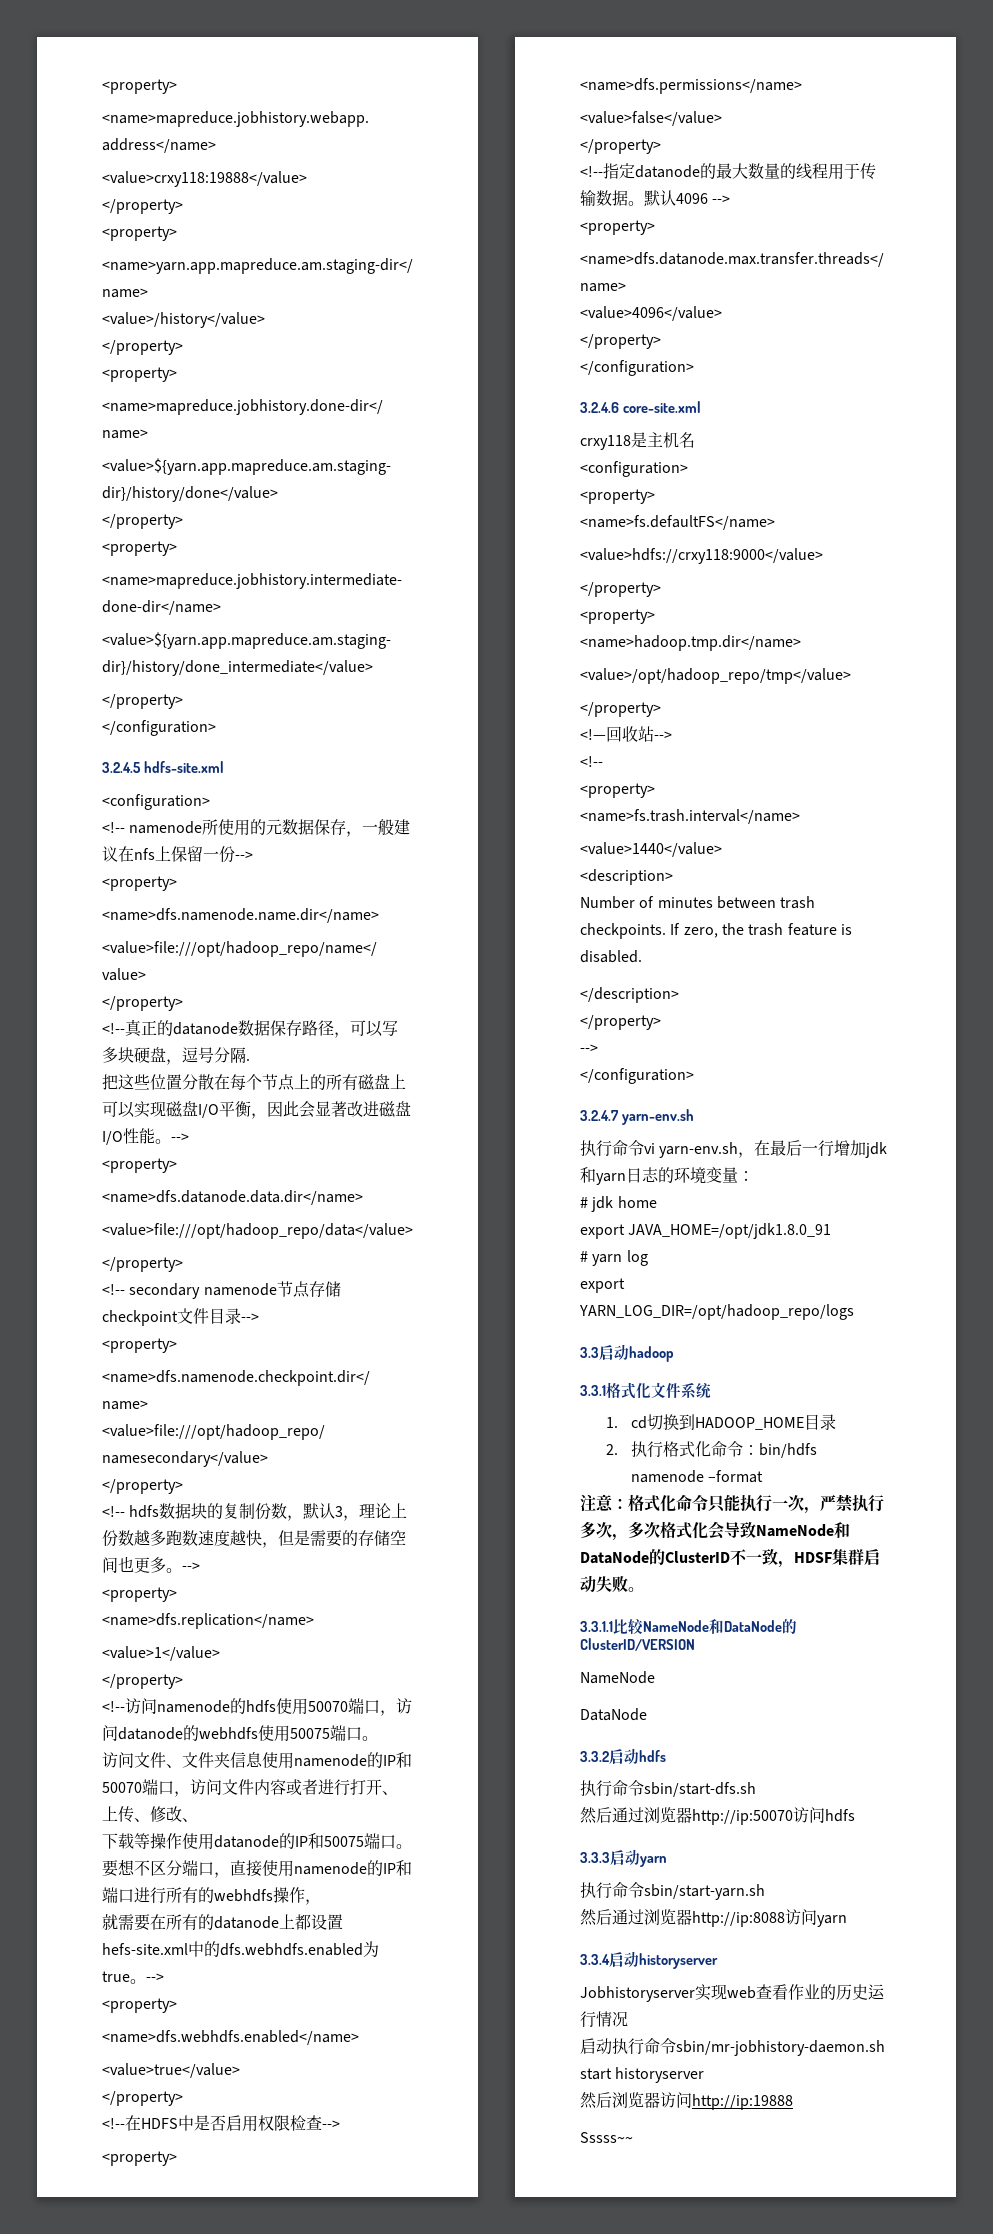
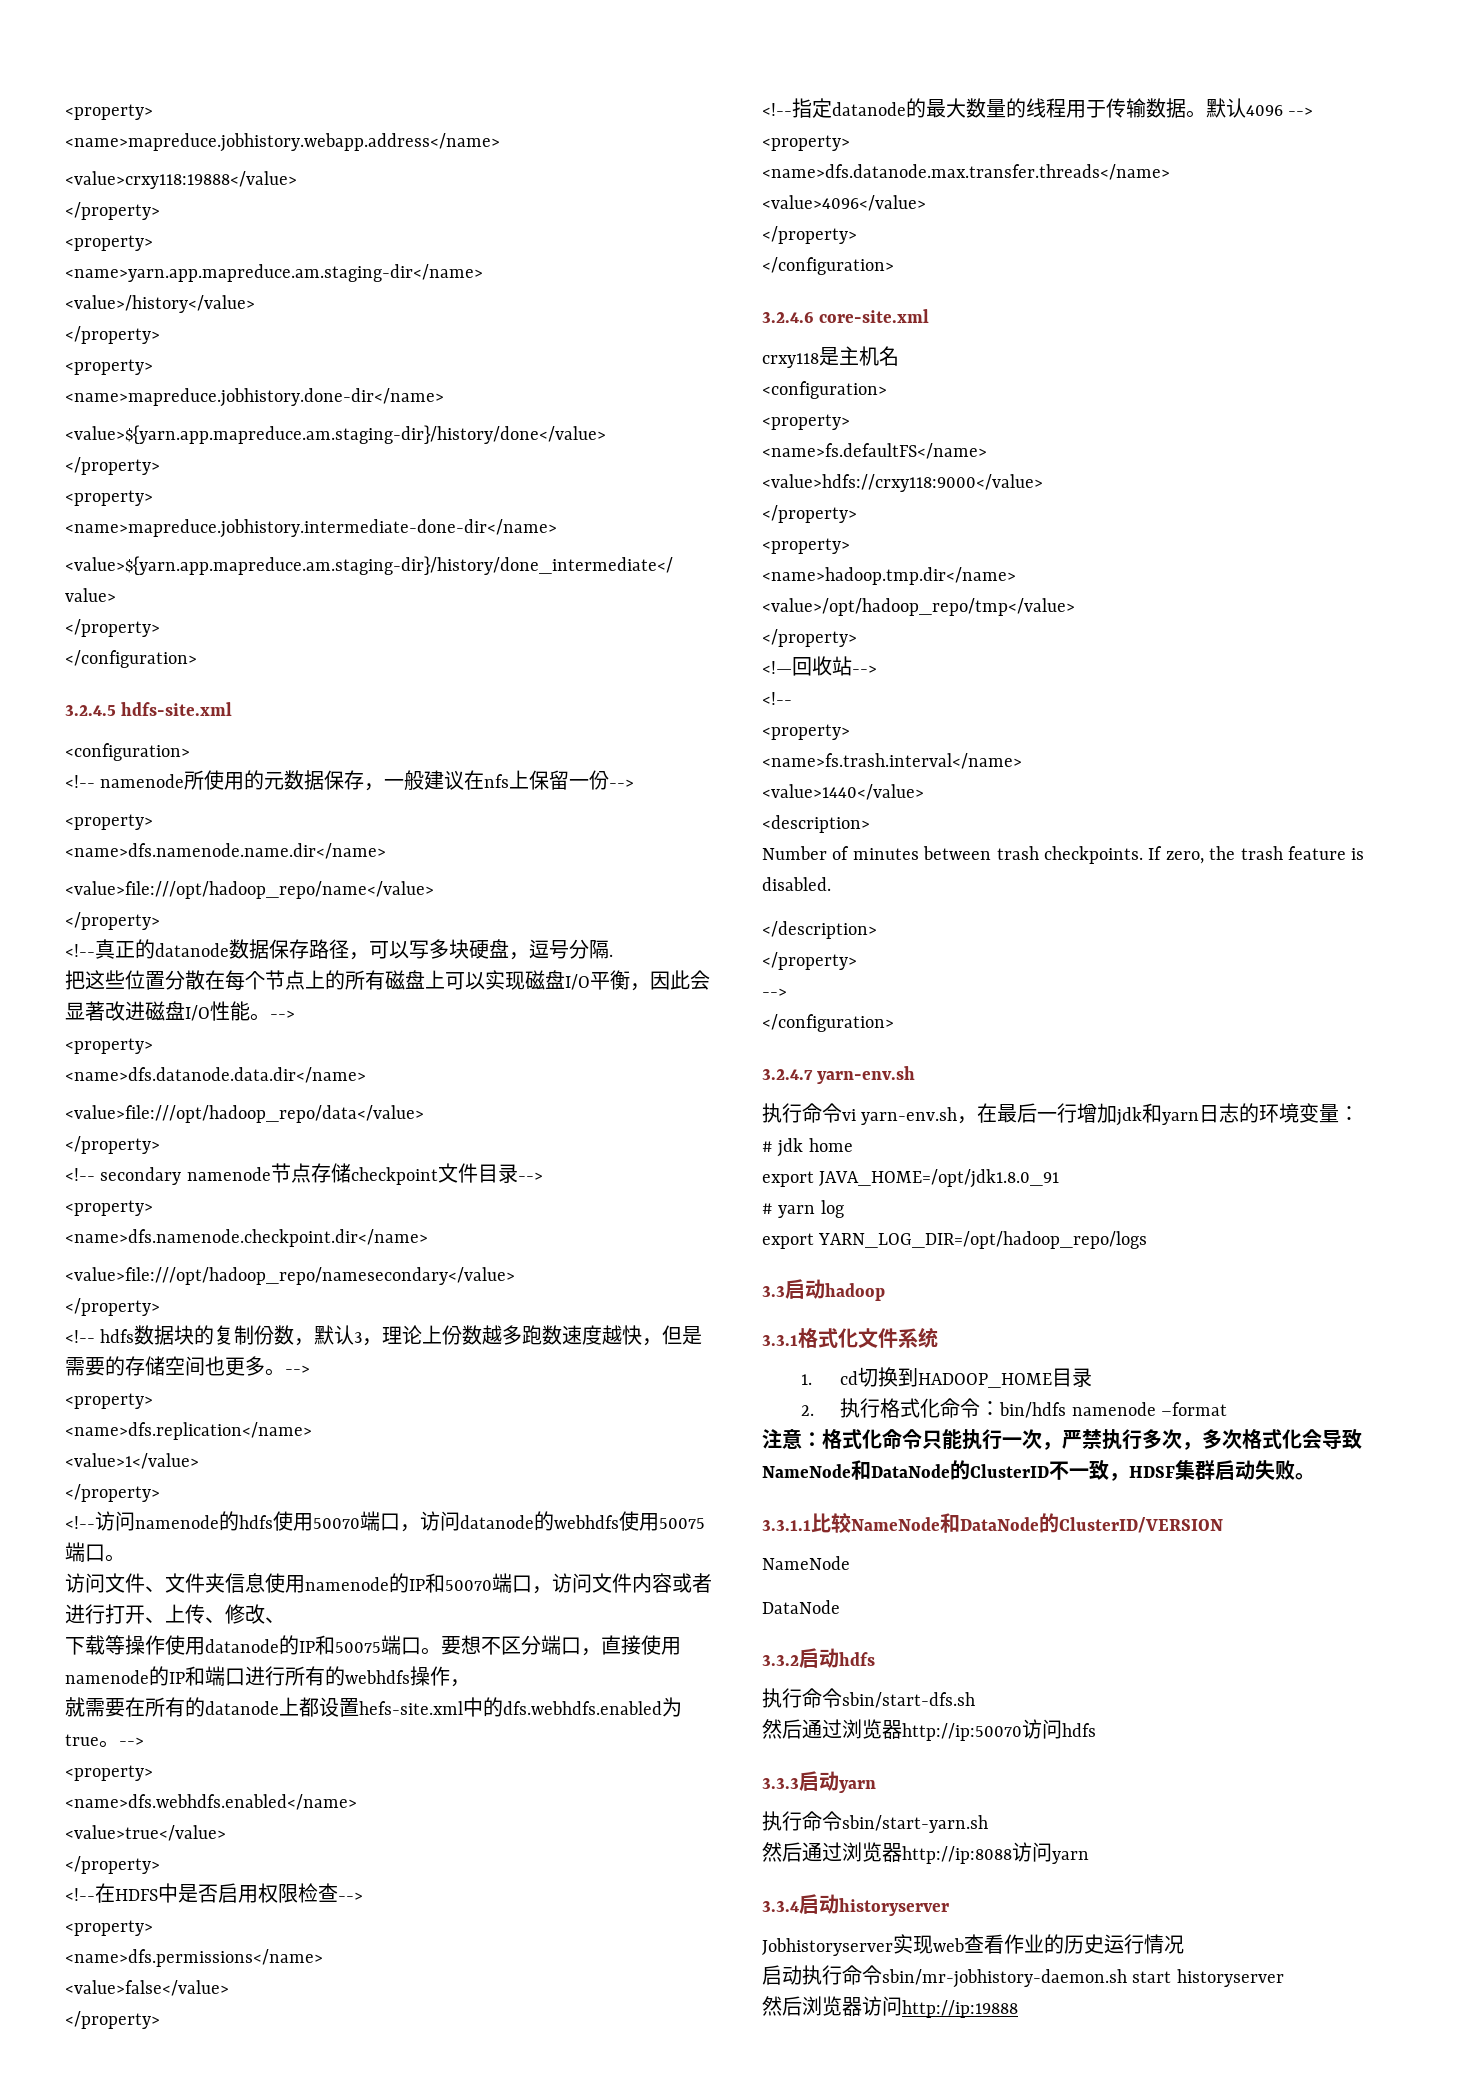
[580,2132,633,2143] // Sssss~~ -> (1018, 2009) none

